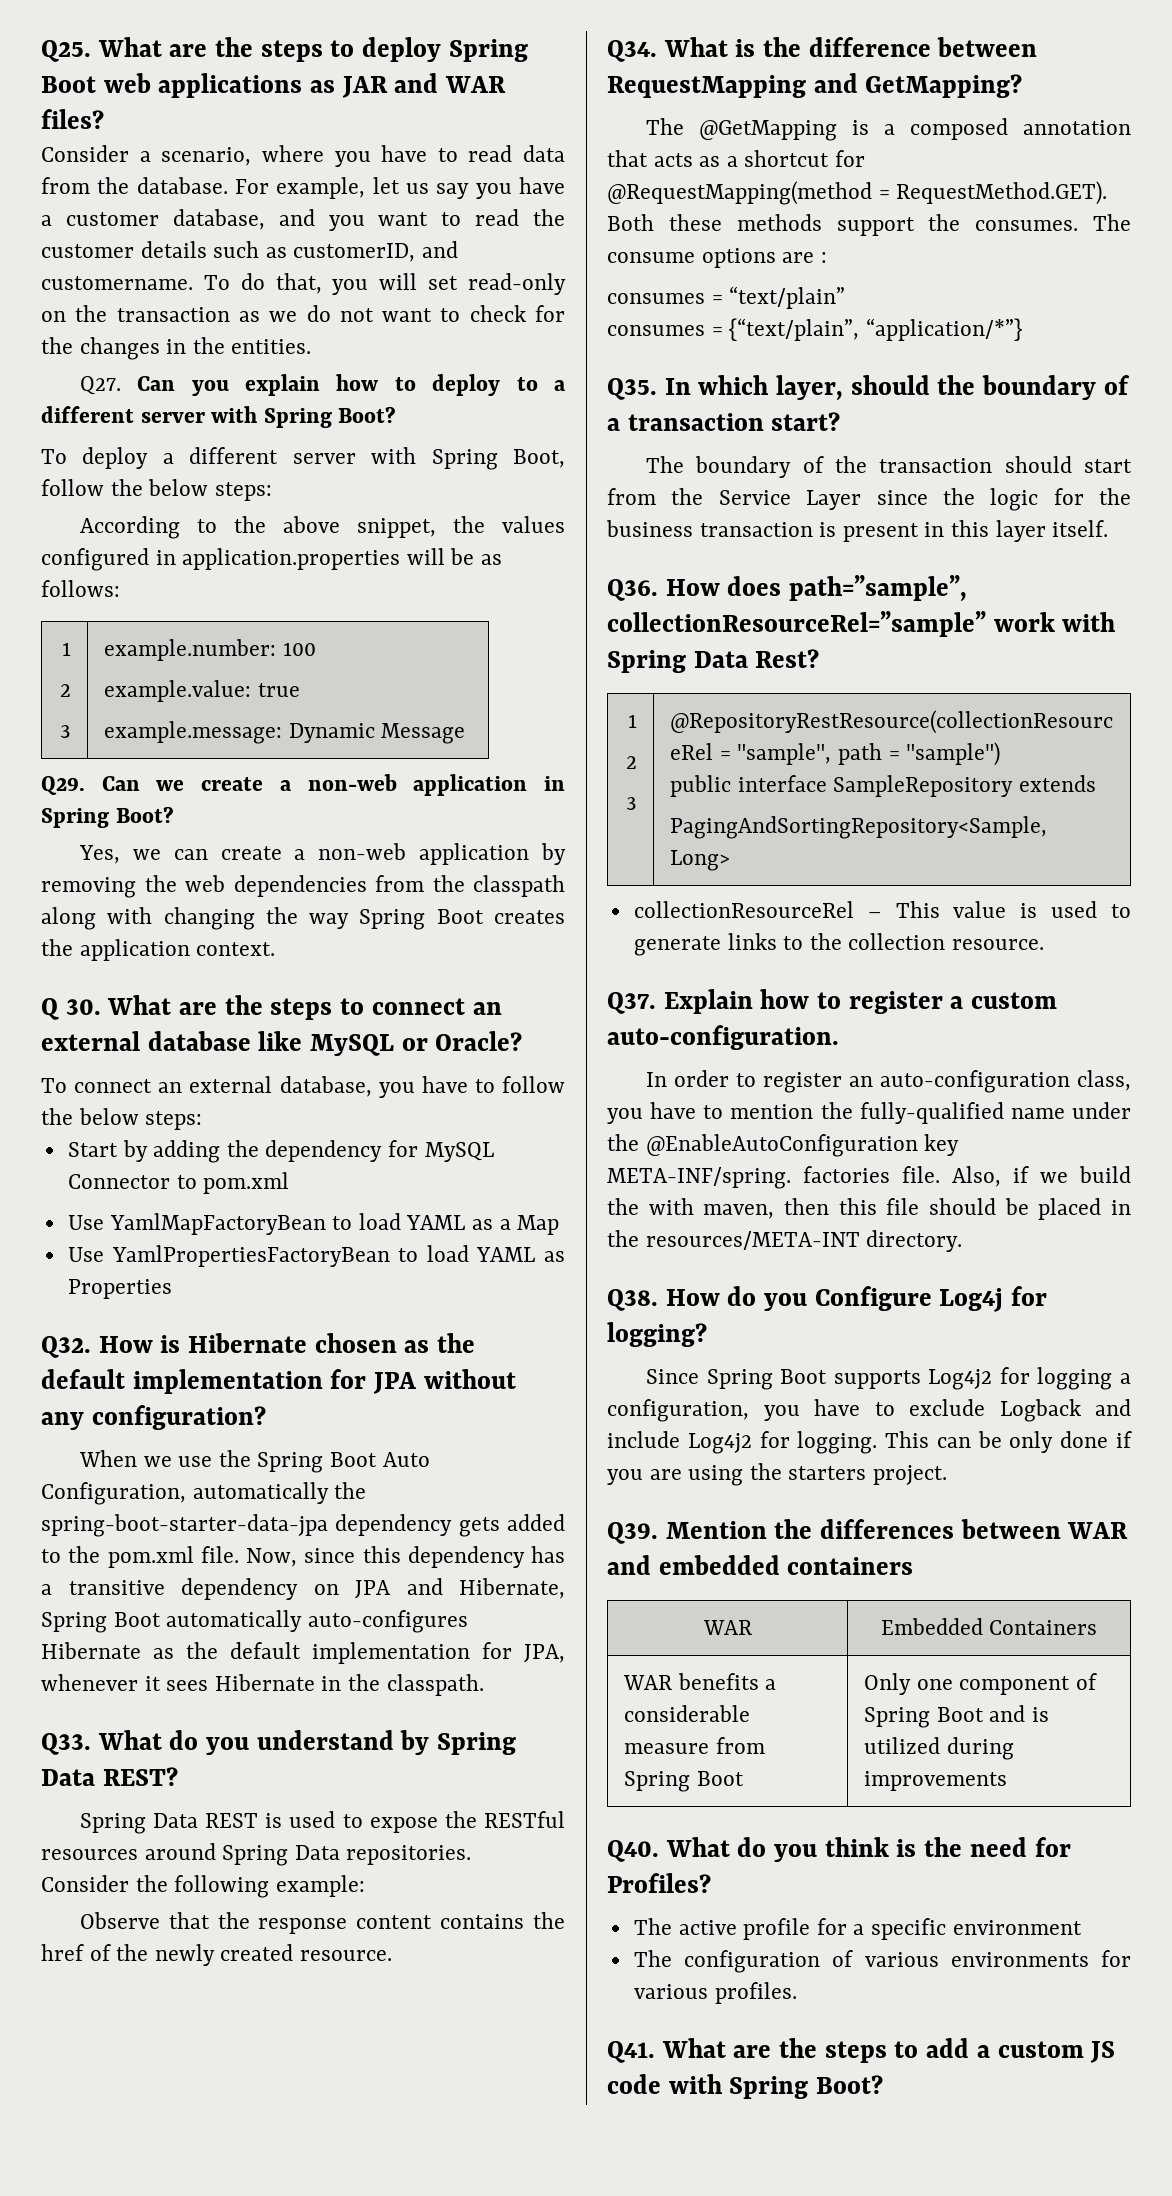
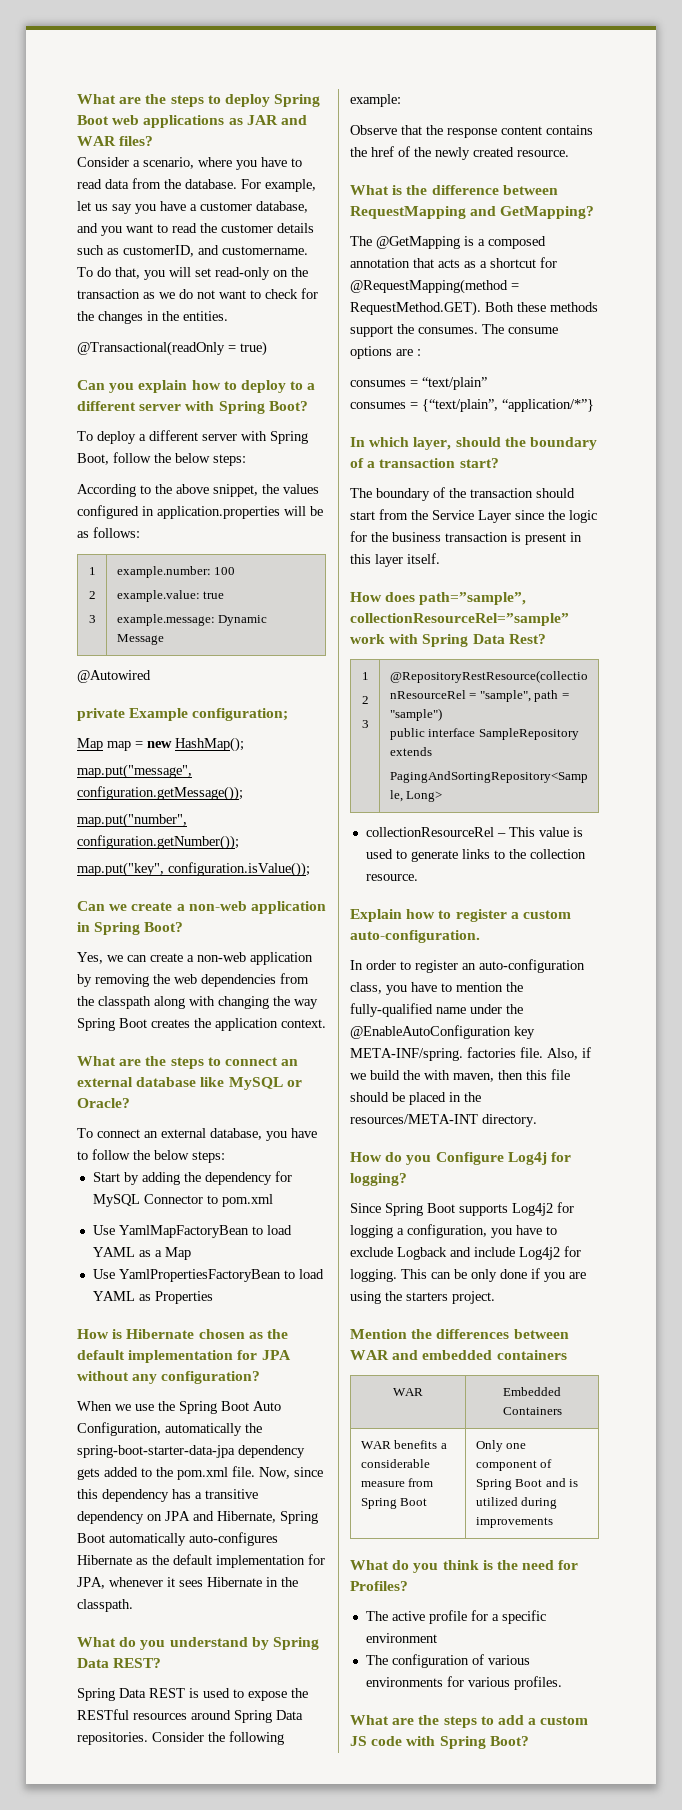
[41,40,91,62] Q25. -> (77, 99) none
[79,376,121,395] Q27. -> [77,341,267,356] @Transactional(readOnly = true) //
[41,776,85,795] Q29. -> [77,670,151,683] [77,708,289,721] [77,737,244,752] [77,764,192,779] [77,786,243,801] [77,813,187,828] [77,835,239,850] [77,862,310,877] @Autowired // private Example configuration; // Map map = new HashMap(); // map.put("message", configuration.getMessage()); // map.put("number", configuration.getNumber()); // map.put("key", configuration.isValue()); //
[41,998,101,1020] Q 30. -> (326, 1023) none
[41,1336,91,1358] Q32. -> (213, 1297) none
[41,1733,91,1755] Q33. -> (133, 1605) none
[607,40,657,62] Q34. -> (569, 153) none
[607,378,657,400] Q35. -> (594, 405) none
[607,579,658,601] Q36. -> (440, 558) none
[607,992,656,1014] Q37. -> (418, 877) none
[607,1289,658,1311] Q38. -> (537, 1120) none
[607,1522,658,1544] Q39. -> (495, 1297) none
[607,1840,659,1862] Q40. -> (553, 1522) none
[607,2041,655,2063] Q41. -> (562, 1683) none

